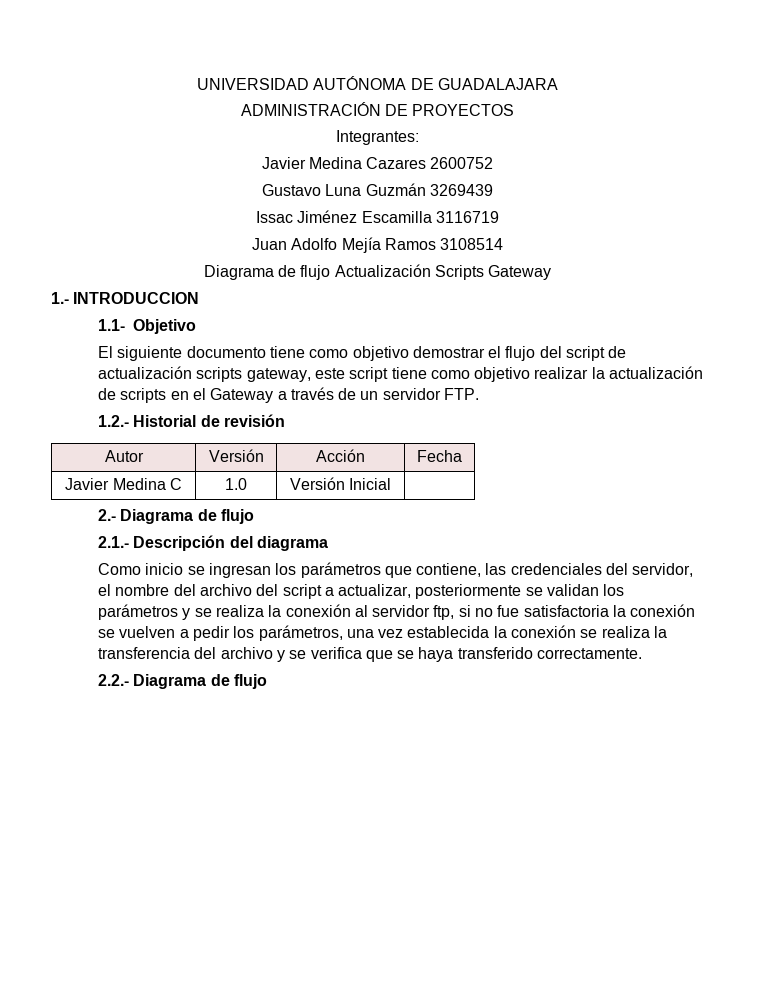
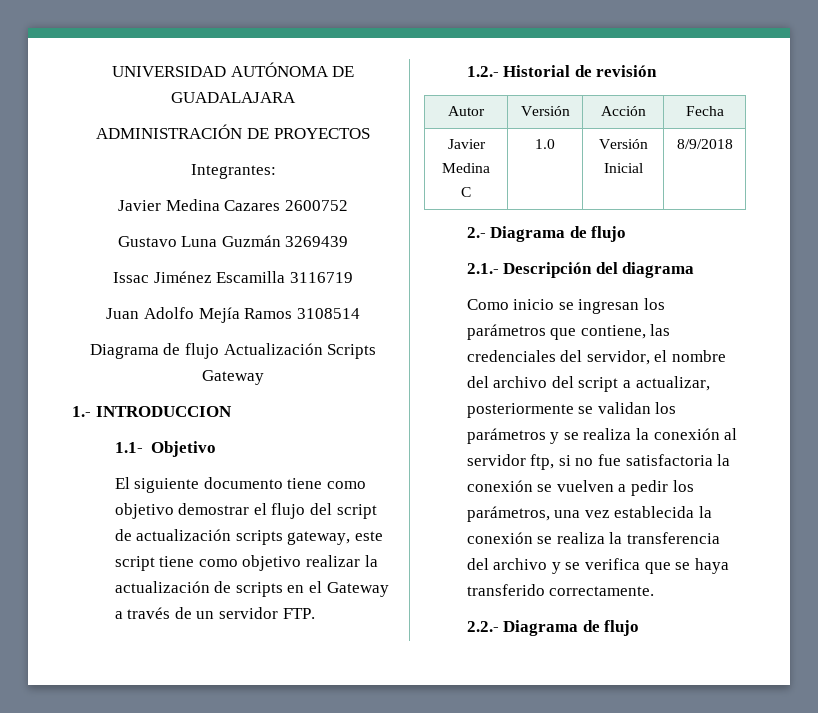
(392, 484) none -> [676,139,733,149] 8/9/2018

